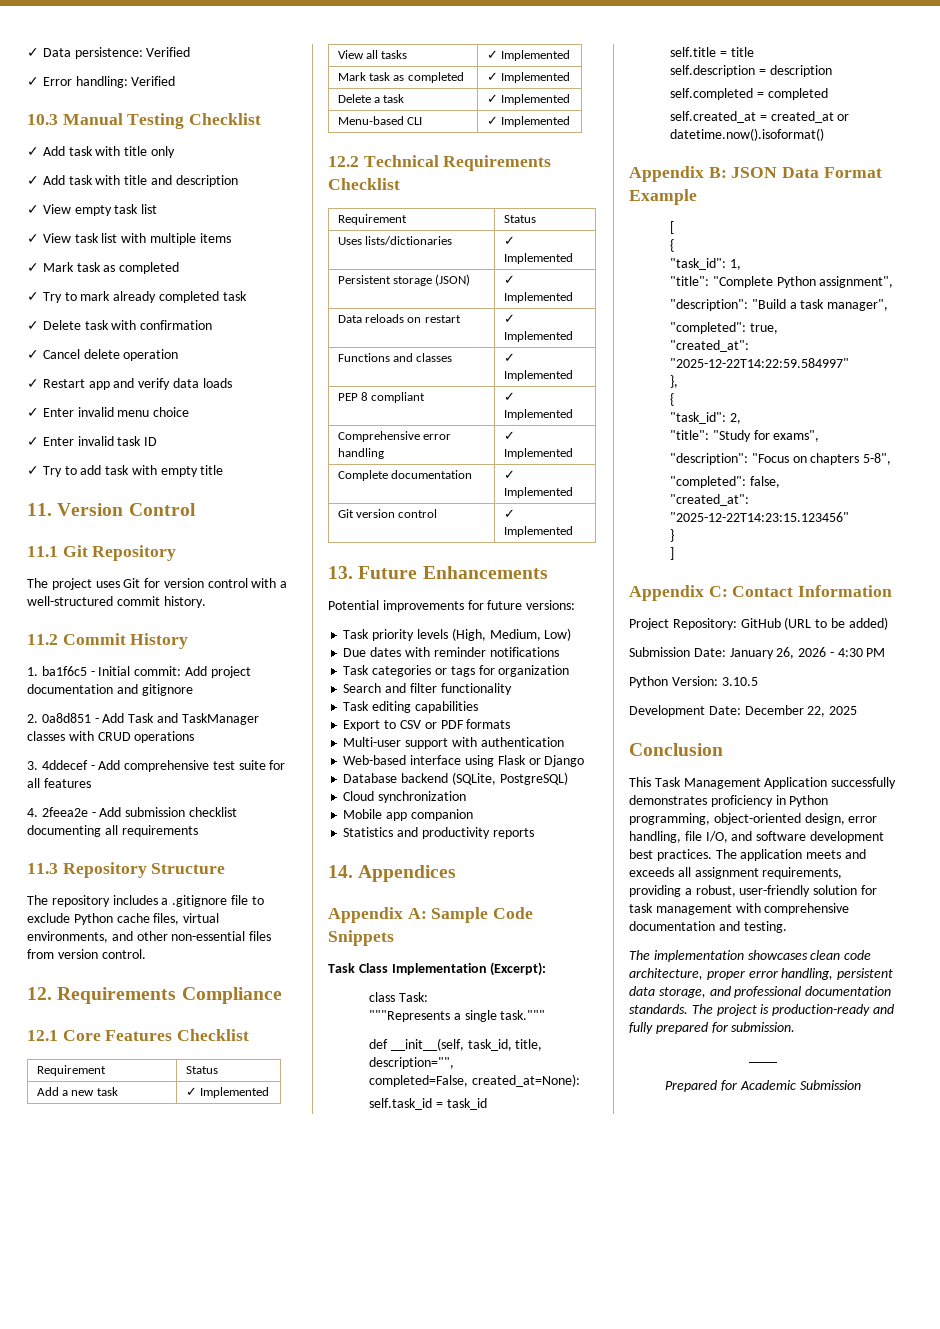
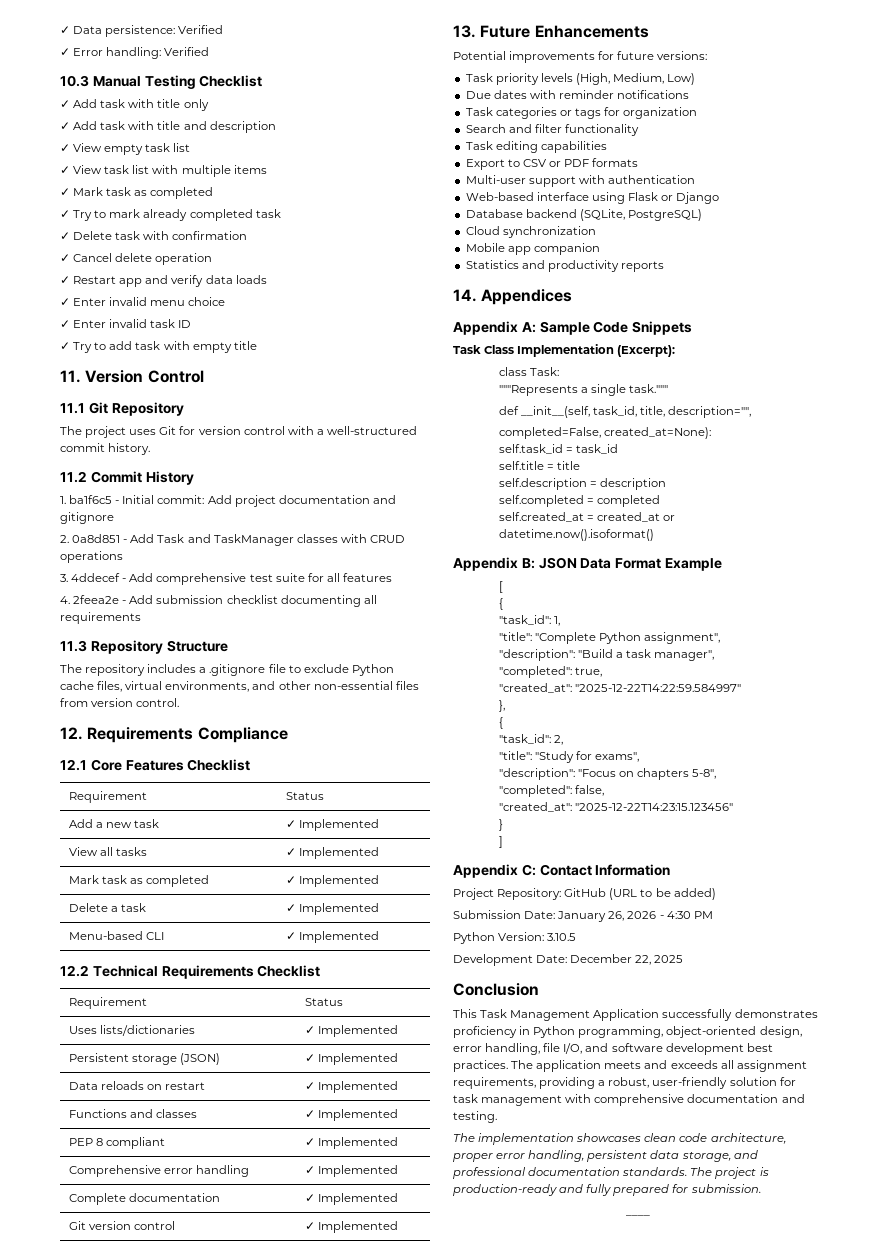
[665,1080,861,1092] // Prepared for Academic Submission -> (650, 1215) none

